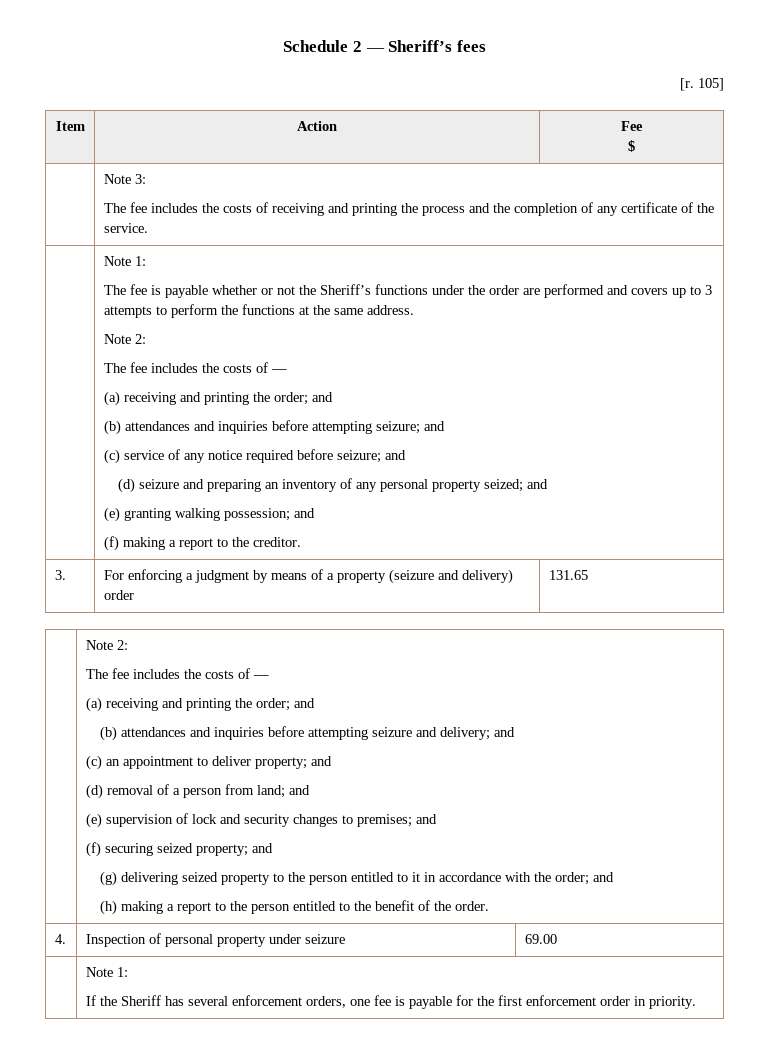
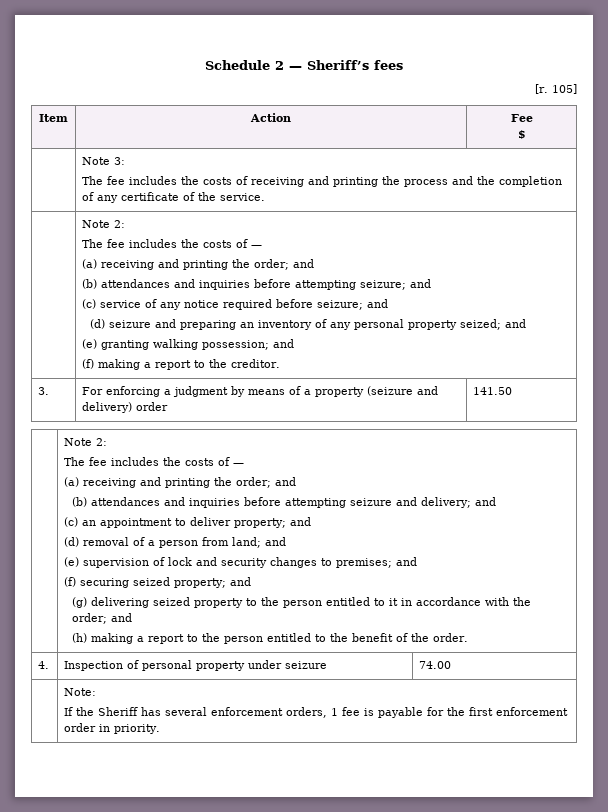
[134,256,146,266] [103,284,712,298] [103,304,414,318] [103,334,131,344] 1: // The fee is payable whether or not the Sheriff’s functions under the order are performed and covers up to 3 attempts to perform the functions at the same address. // Note -> (111, 224) none
[548,570,588,580] 131.65 -> [473,387,513,395] 141.50
[524,934,557,944] [85,967,128,977] 69.00 // | Note 1: -> [419,661,452,669] [64,688,97,696] 74.00 // | Note:
[349,999,370,1006] one -> [331,708,339,716] 1

